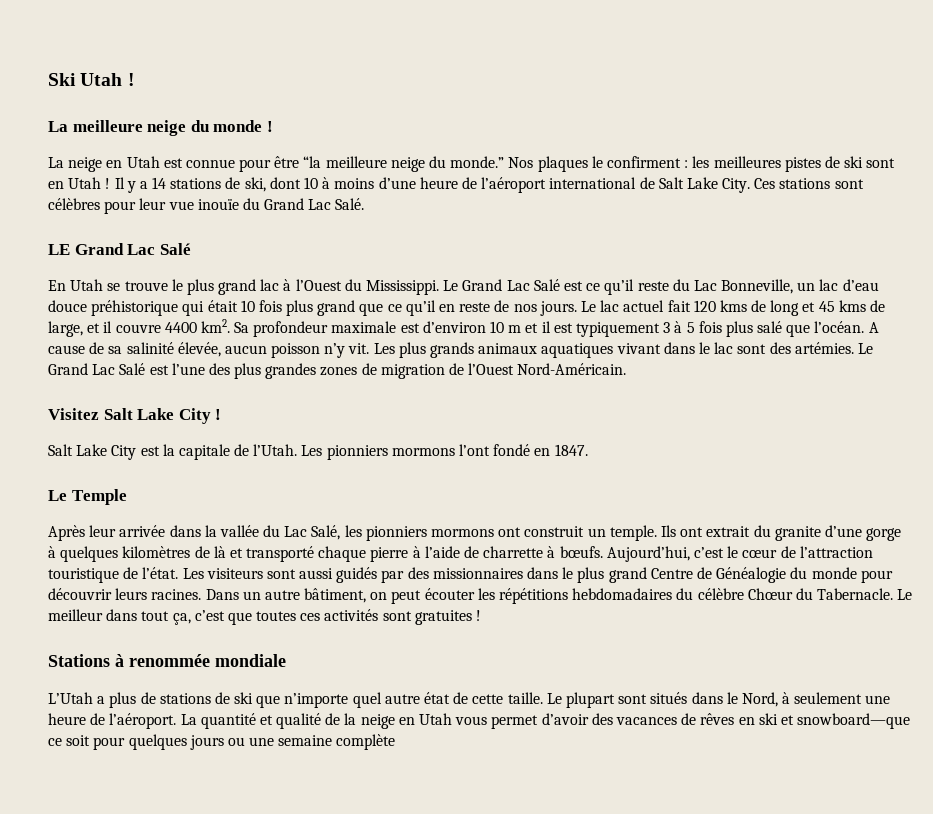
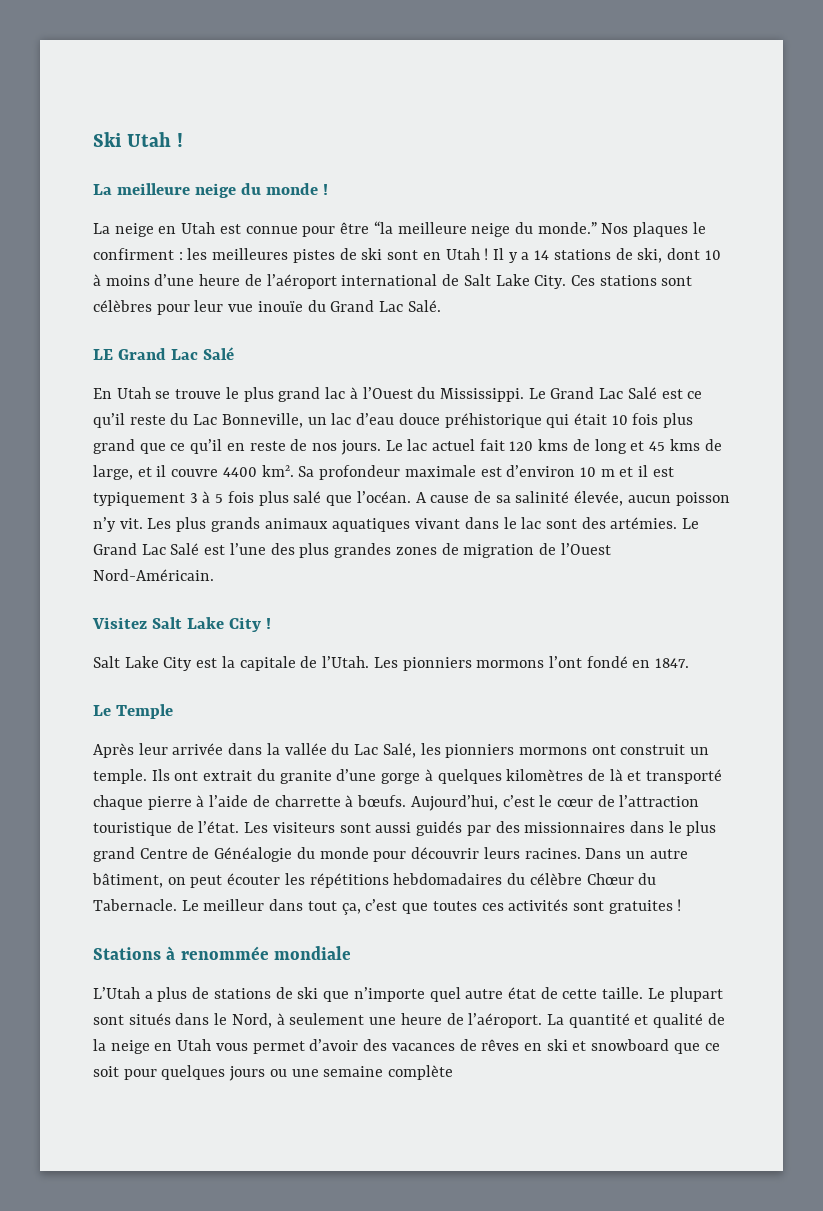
[797,713,911,729] snowboard—que -> [591,1039,700,1054] snowboard que

